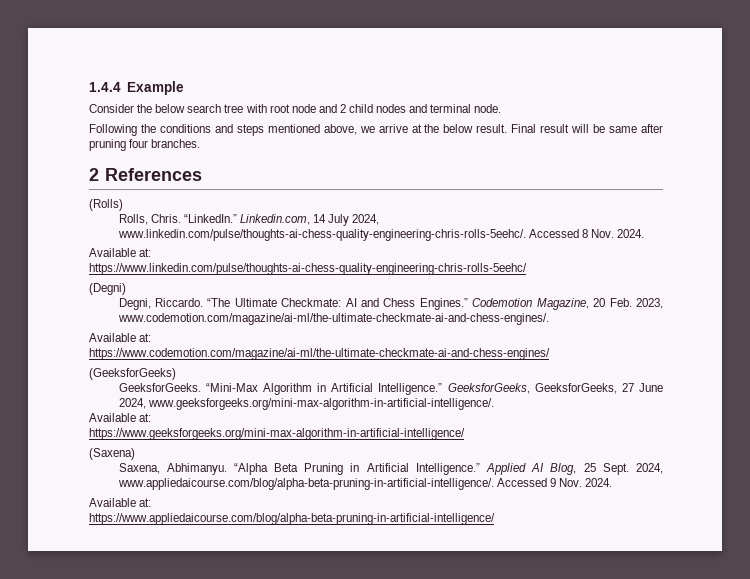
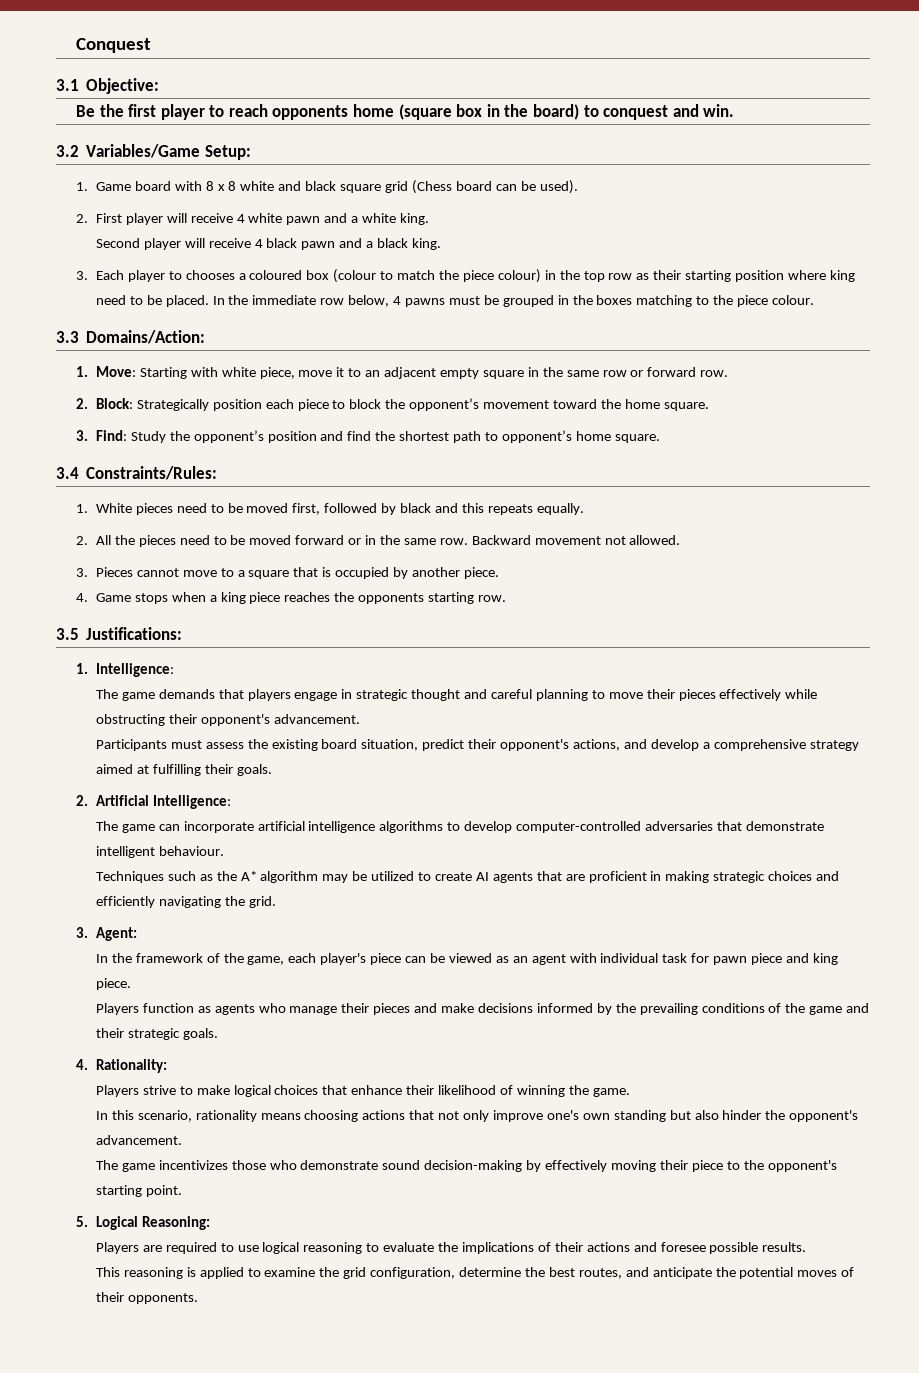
[89,81,184,95] [89,104,502,113] [89,124,664,136] [89,139,201,151] [89,168,202,181] [89,199,123,211] [118,214,380,226] [117,229,644,241] [89,248,152,257] [89,263,527,275] [89,283,126,295] [118,298,663,310] [117,313,549,325] [89,333,152,342] [89,348,550,360] [89,368,176,380] [118,383,663,395] [118,398,494,410] [89,413,152,422] [89,428,465,440] [89,448,135,460] [118,463,664,475] [117,478,612,490] [89,498,152,507] [89,513,495,525] 1.4.4 Example // Consider the below search tree with root node and 2 child nodes and terminal node. // Following the conditions and steps mentioned above, we arrive at the below result. Final result will be same after pruning four branches. // 2 References // (Rolls) // Rolls, Chris. “LinkedIn.” Linkedin.com, 14 July 2024, www.linkedin.com/pulse/thoughts-ai-chess-quality-engineering-chris-rolls-5eehc/. Accessed 8 Nov. 2024. // Available at: // https://www.linkedin.com/pulse/thoughts-ai-chess-quality-engineering-chris-rolls-5eehc/ // (Degni) // Degni, Riccardo. “The Ultimate Checkmate: AI and Chess Engines.” Codemotion Magazine, 20 Feb. 2023, www.codemotion.com/magazine/ai-ml/the-ultimate-checkmate-ai-and-chess-engines/. // Available at: // https://www.codemotion.com/magazine/ai-ml/the-ultimate-checkmate-ai-and-chess-engines/ // (GeeksforGeeks) // GeeksforGeeks. “Mini-Max Algorithm in Artificial Intelligence.” GeeksforGeeks, GeeksforGeeks, 27 June 2024, www.geeksforgeeks.org/mini-max-algorithm-in-artificial-intelligence/. // Available at: // https://www.geeksforgeeks.org/mini-max-algorithm-in-artificial-intelligence/ // (Saxena) // Saxena, Abhimanyu. “Alpha Beta Pruning in Artificial Intelligence.” Applied AI Blog, 25 Sept. 2024, www.appliedaicourse.com/blog/alpha-beta-pruning-in-artificial-intelligence/. Accessed 9 Nov. 2024. // Available at: // https://www.appliedaicourse.com/blog/alpha-beta-pruning-in-artificial-intelligence/ -> [75,38,151,53] [56,78,160,94] [75,104,735,120] [56,144,251,160] [75,180,578,194] [75,213,429,225] [95,238,441,250] [75,269,855,283] [95,295,815,307] [56,330,206,344] [75,366,729,379] [75,398,709,411] [75,430,660,443] [56,466,218,480] [75,503,584,515] [75,535,681,547] [75,567,499,579] [75,592,506,604] [56,627,183,640] [75,663,174,677] [95,689,818,701] [95,714,360,726] [95,739,859,751] [95,764,272,776] [75,795,231,809] [95,821,824,833] [95,846,224,858] [95,871,840,883] [95,896,276,908] [75,927,137,941] [95,953,838,965] [95,978,131,990] [95,1003,870,1015] [95,1028,218,1040] [75,1059,167,1073] [95,1085,630,1097] [95,1110,859,1122] [95,1135,182,1145] [95,1160,837,1172] [95,1185,182,1197] [75,1216,210,1230] [95,1242,807,1254] [95,1267,855,1279] [95,1292,198,1304] Conquest // 3.1 Objective: // Be the first player to reach opponents home (square box in the board) to conquest and win. // 3.2 Variables/Game Setup: // 1. Game board with 8 x 8 white and black square grid (Chess board can be used). // 2. First player will receive 4 white pawn and a white king. // Second player will receive 4 black pawn and a black king. // 3. Each player to chooses a coloured box (colour to match the piece colour) in the top row as their starting position where king need to be placed. In the immediate row below, 4 pawns must be grouped in the boxes matching to the piece colour. // 3.3 Domains/Action: // 1. Move: Starting with white piece, move it to an adjacent empty square in the same row or forward row. // 2. Block: Strategically position each piece to block the opponent’s movement toward the home square. // 3. Find: Study the opponent’s position and find the shortest path to opponent’s home square. // 3.4 Constraints/Rules: // 1. White pieces need to be moved first, followed by black and this repeats equally. // 2. All the pieces need to be moved forward or in the same row. Backward movement not allowed. // 3. Pieces cannot move to a square that is occupied by another piece. // 4. Game stops when a king piece reaches the opponents starting row. // 3.5 Justifications: // 1. Intelligence: // The game demands that players engage in strategic thought and careful planning to move their pieces effectively while obstructing their opponent's advancement. // Participants must assess the existing board situation, predict their opponent's actions, and develop a comprehensive strategy aimed at fulfilling their goals. // 2. Artificial Intelligence: // The game can incorporate artificial intelligence algorithms to develop computer-controlled adversaries that demonstrate intelligent behaviour. // Techniques such as the A* algorithm may be utilized to create AI agents that are proficient in making strategic choices and efficiently navigating the grid. // 3. Agent: // In the framework of the game, each player's piece can be viewed as an agent with individual task for pawn piece and king piece. // Players function as agents who manage their pieces and make decisions informed by the prevailing conditions of the game and their strategic goals. // 4. Rationality: // Players strive to make logical choices that enhance their likelihood of winning the game. // In this scenario, rationality means choosing actions that not only improve one's own standing but also hinder the opponent's advancement. // The game incentivizes those who demonstrate sound decision-making by effectively moving their piece to the opponent's starting point. // 5. Logical Reasoning: // Players are required to use logical reasoning to evaluate the implications of their actions and foresee possible results. // This reasoning is applied to examine the grid configuration, determine the best routes, and anticipate the potential moves of their opponents.

